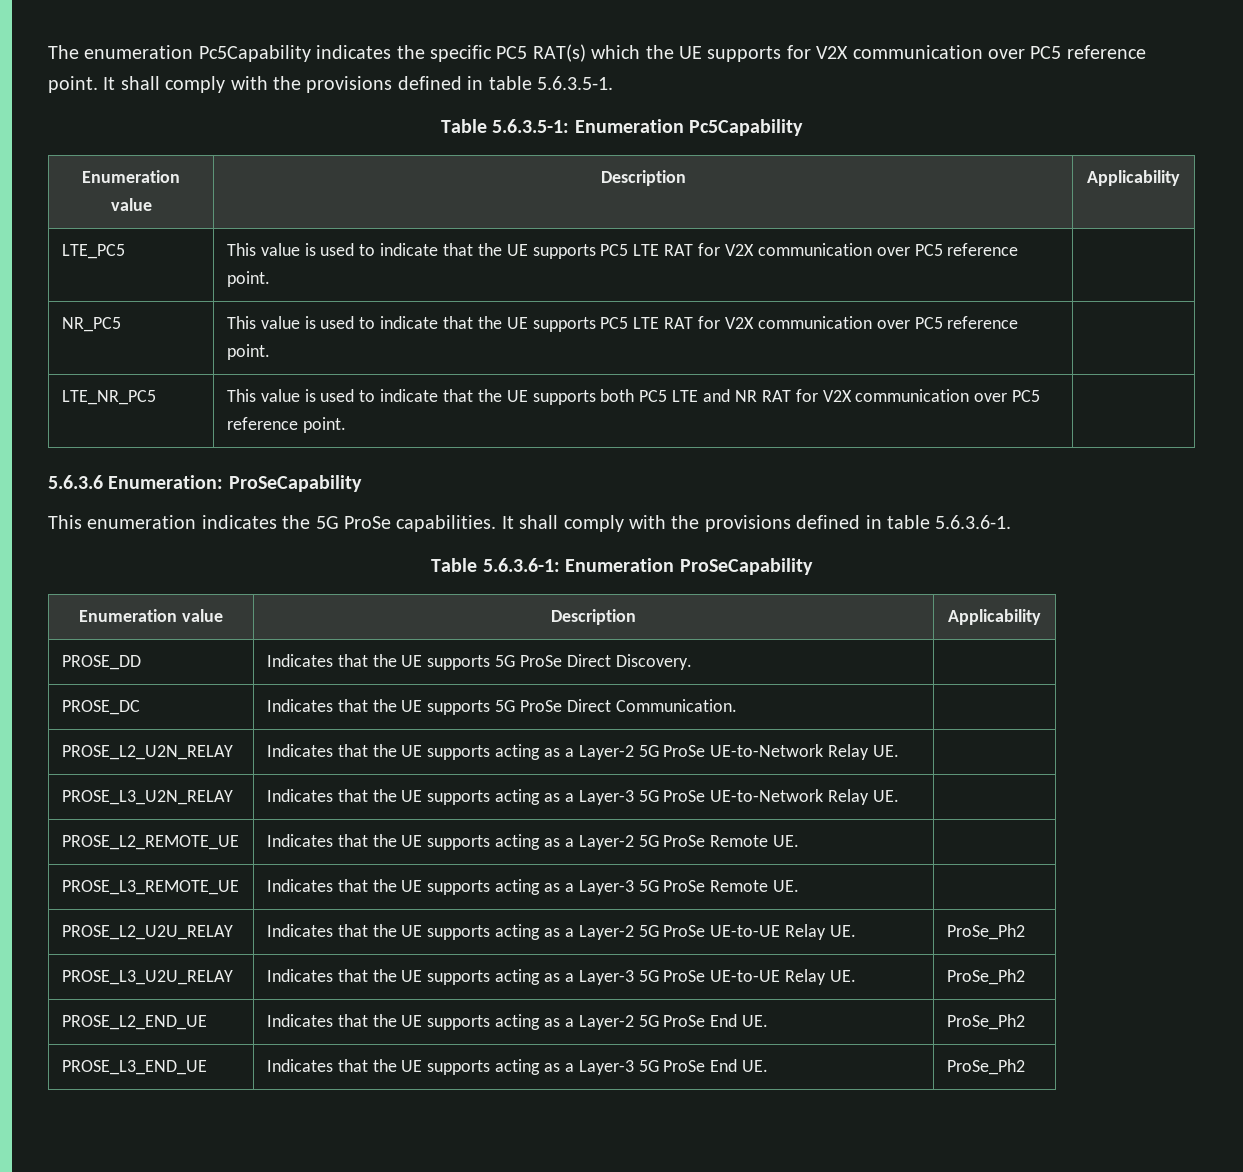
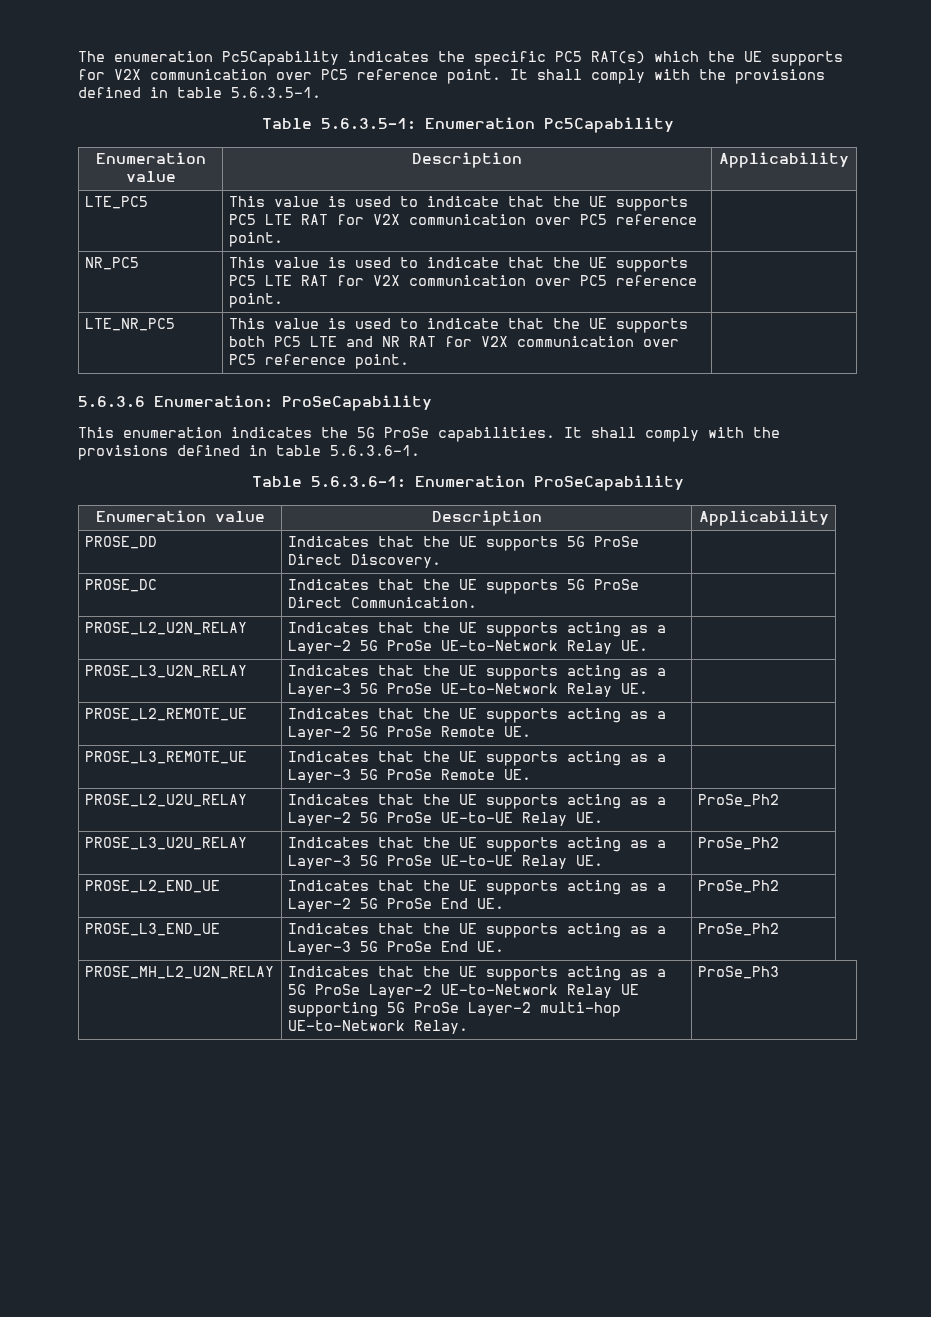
(1025, 1067) none -> [84,966,274,979] [287,966,666,981] [287,984,639,998] [287,1002,621,1017] [287,1020,468,1034] [697,966,779,979] // PROSE_MH_L2_U2N_RELAY | Indicates that the UE supports acting as a 5G ProSe Layer-2 UE-to-Network Relay UE supporting 5G ProSe Layer-2 multi-hop UE-to-Network Relay. | ProSe_Ph3

